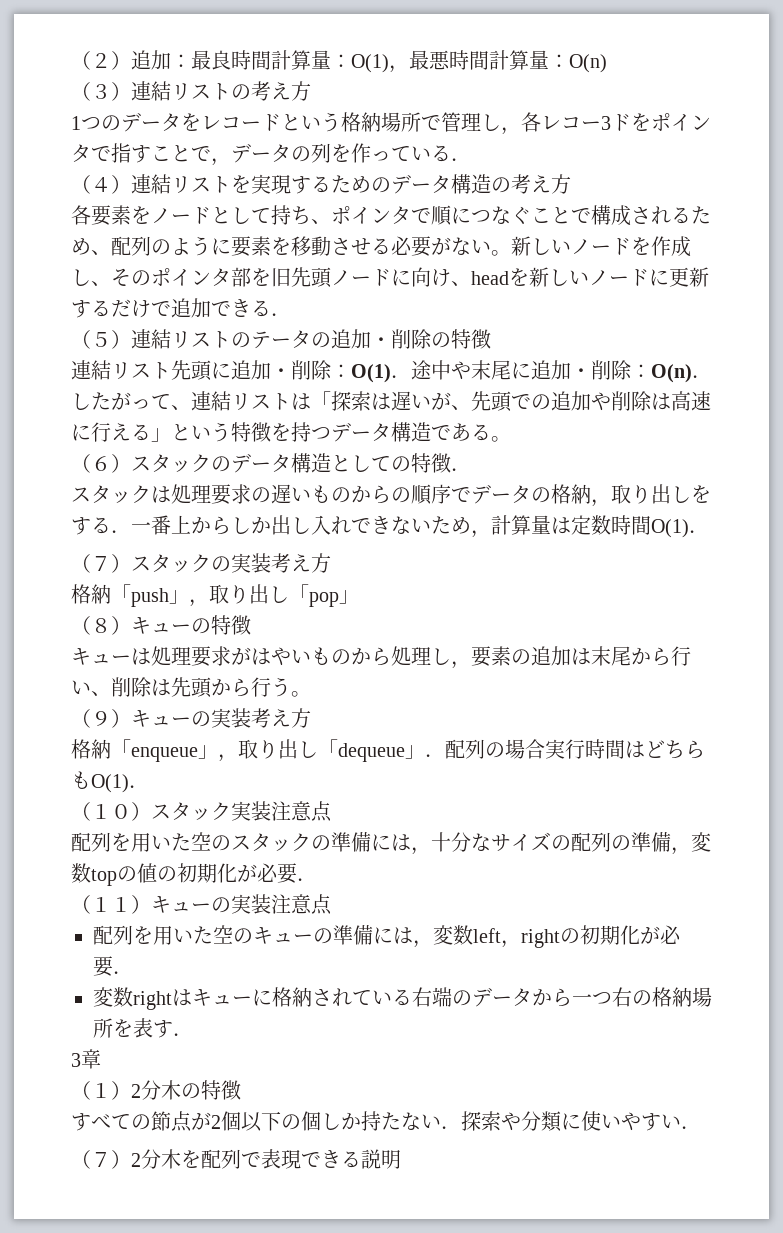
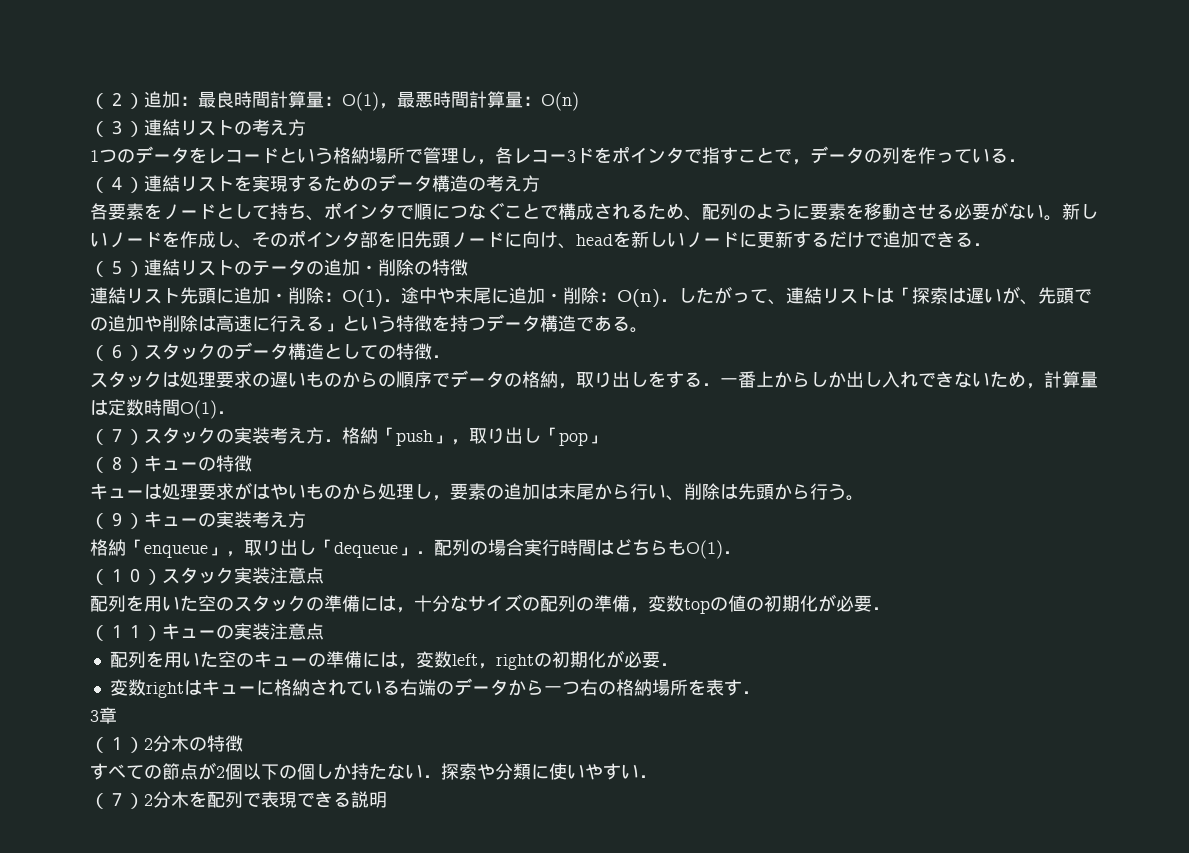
(331, 563) // -> [324,439,342,442] ．

